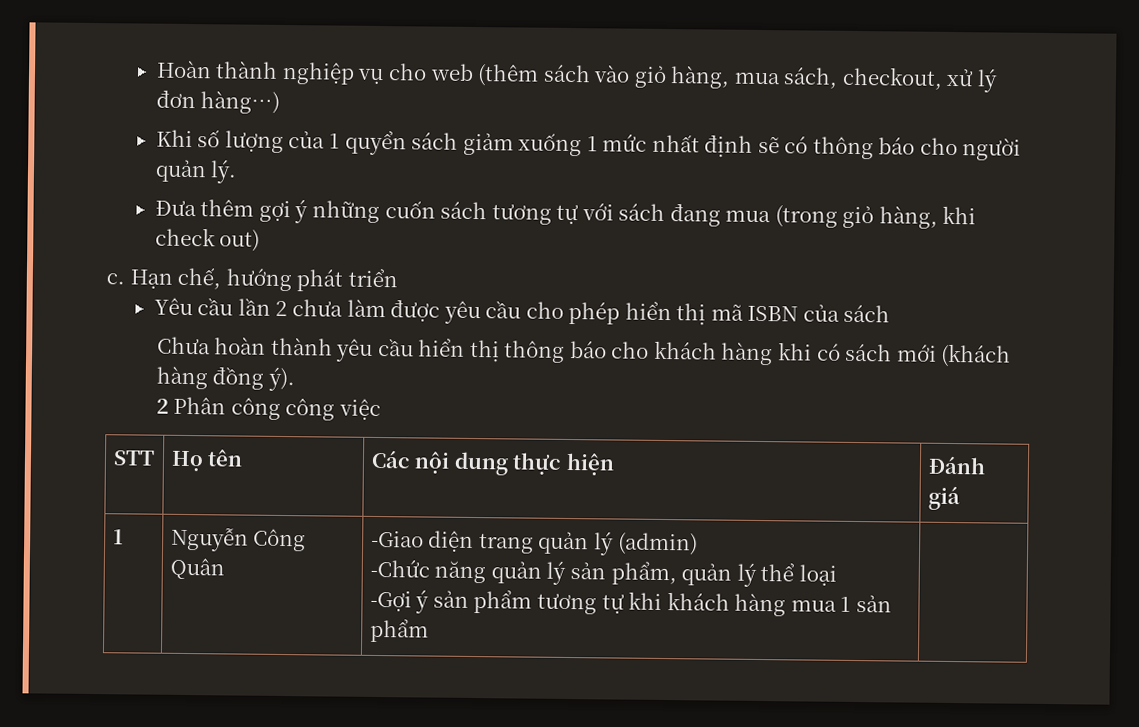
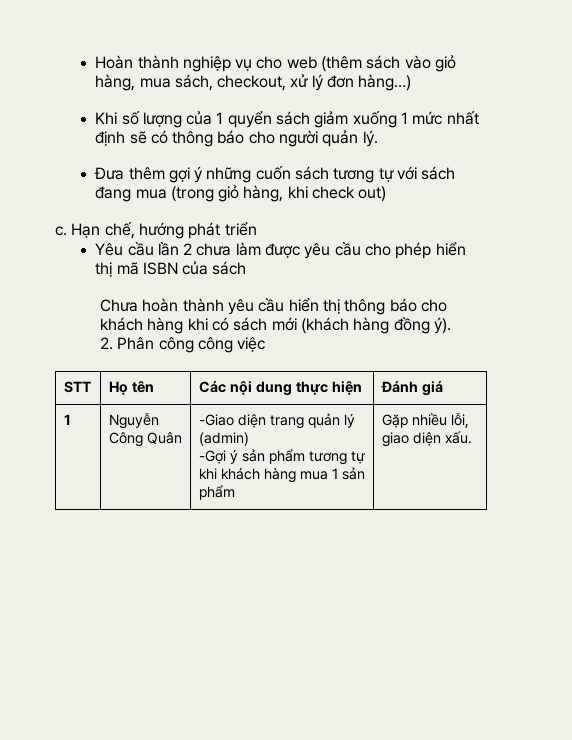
[155,398,169,414] 2 -> [100,337,114,350] 2.
[369,558,837,587] // -Chức năng quản lý sản phẩm, quản lý thể loại -> (249, 439) none
(429, 630) none -> [381,413,469,428] [381,431,472,447] Gặp nhiều lỗi, giao diện xấu.

